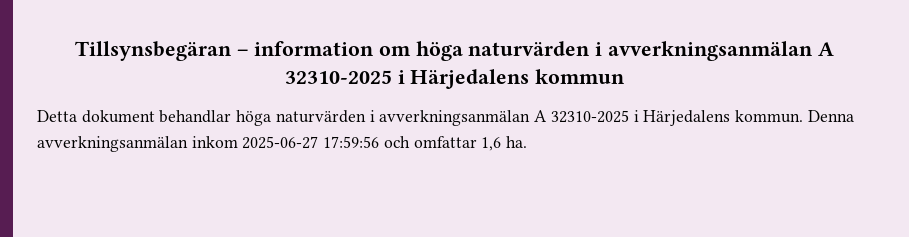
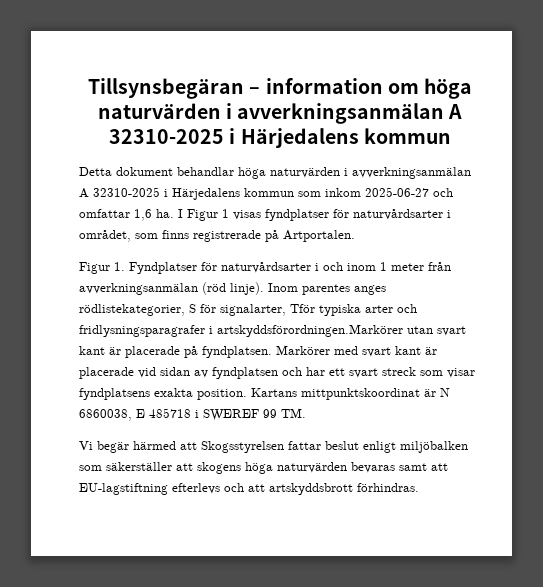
[734,110,854,123] [37,136,188,152] kommun. Denna avverkningsanmälan -> [244,188,321,197] kommun som
[323,136,380,148] 17:59:56 -> (429, 192) none
(528, 142) none -> [178,209,451,221] [79,230,355,242] [79,262,451,274] [79,282,386,295] [79,304,417,316] [79,324,466,337] [79,345,437,358] [79,367,475,379] [79,388,450,400] [79,408,306,421] [79,441,468,453] [79,462,448,474] [79,483,419,495] I Figur 1 visas fyndplatser för naturvårdsarter i området, som finns registrerade på Artportalen. // Figur 1. Fyndplatser för naturvårdsarter i och inom 1 meter från avverkningsanmälan (röd linje). Inom parentes anges rödlistekategorier, S för signalarter, Tför typiska arter och fridlysningsparagrafer i artskyddsförordningen.Markörer utan svart kant är placerade på fyndplatsen. Markörer med svart kant är placerade vid sidan av fyndplatsen och har ett svart streck som visar fyndplatsens exakta position. Kartans mittpunktskoordinat är N 6860038, E 485718 i SWEREF 99 TM. // Vi begär härmed att Skogsstyrelsen fattar beslut enligt miljöbalken som säkerställer att skogens höga naturvärden bevaras samt att EU-lagstiftning efterlevs och att artskyddsbrott förhindras.

